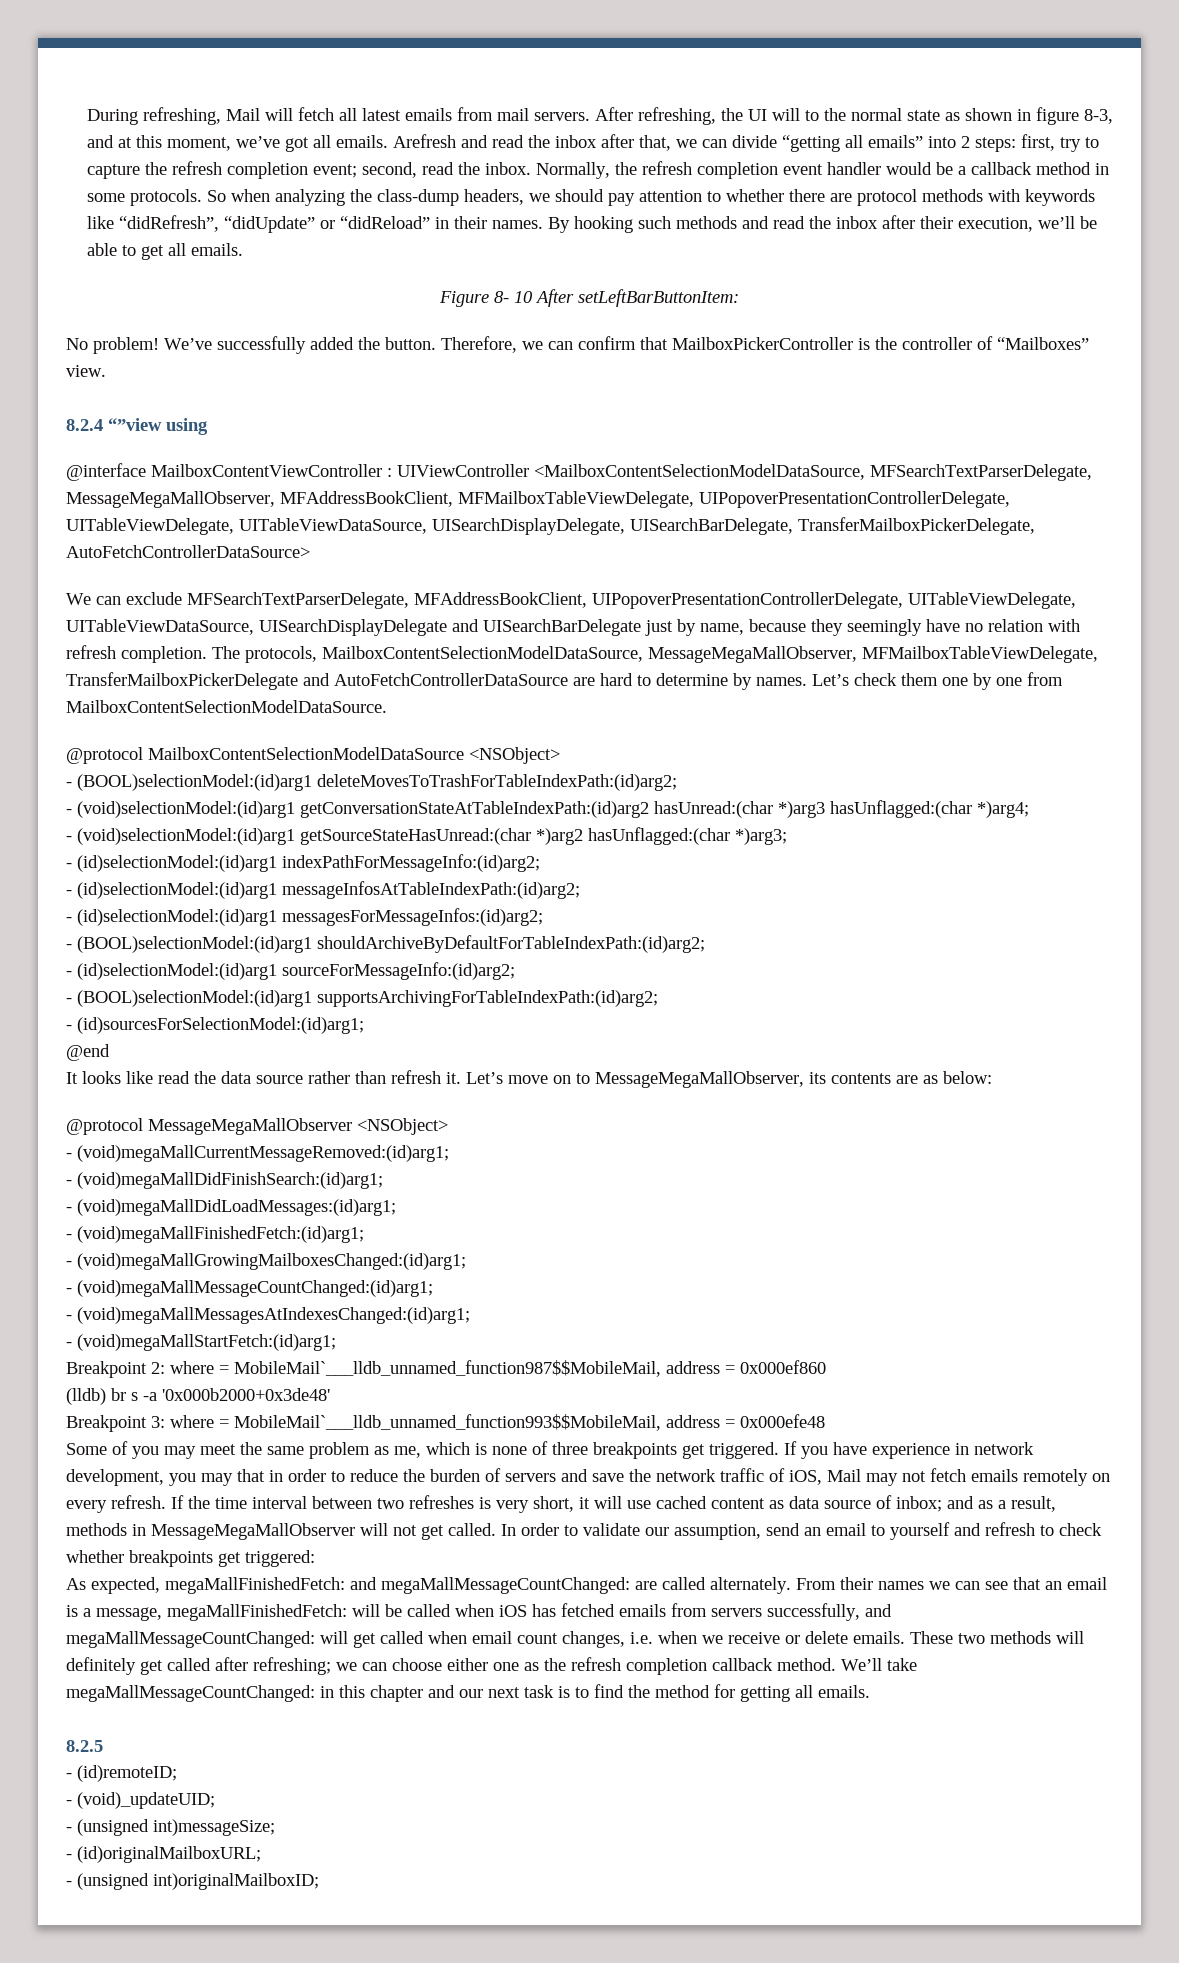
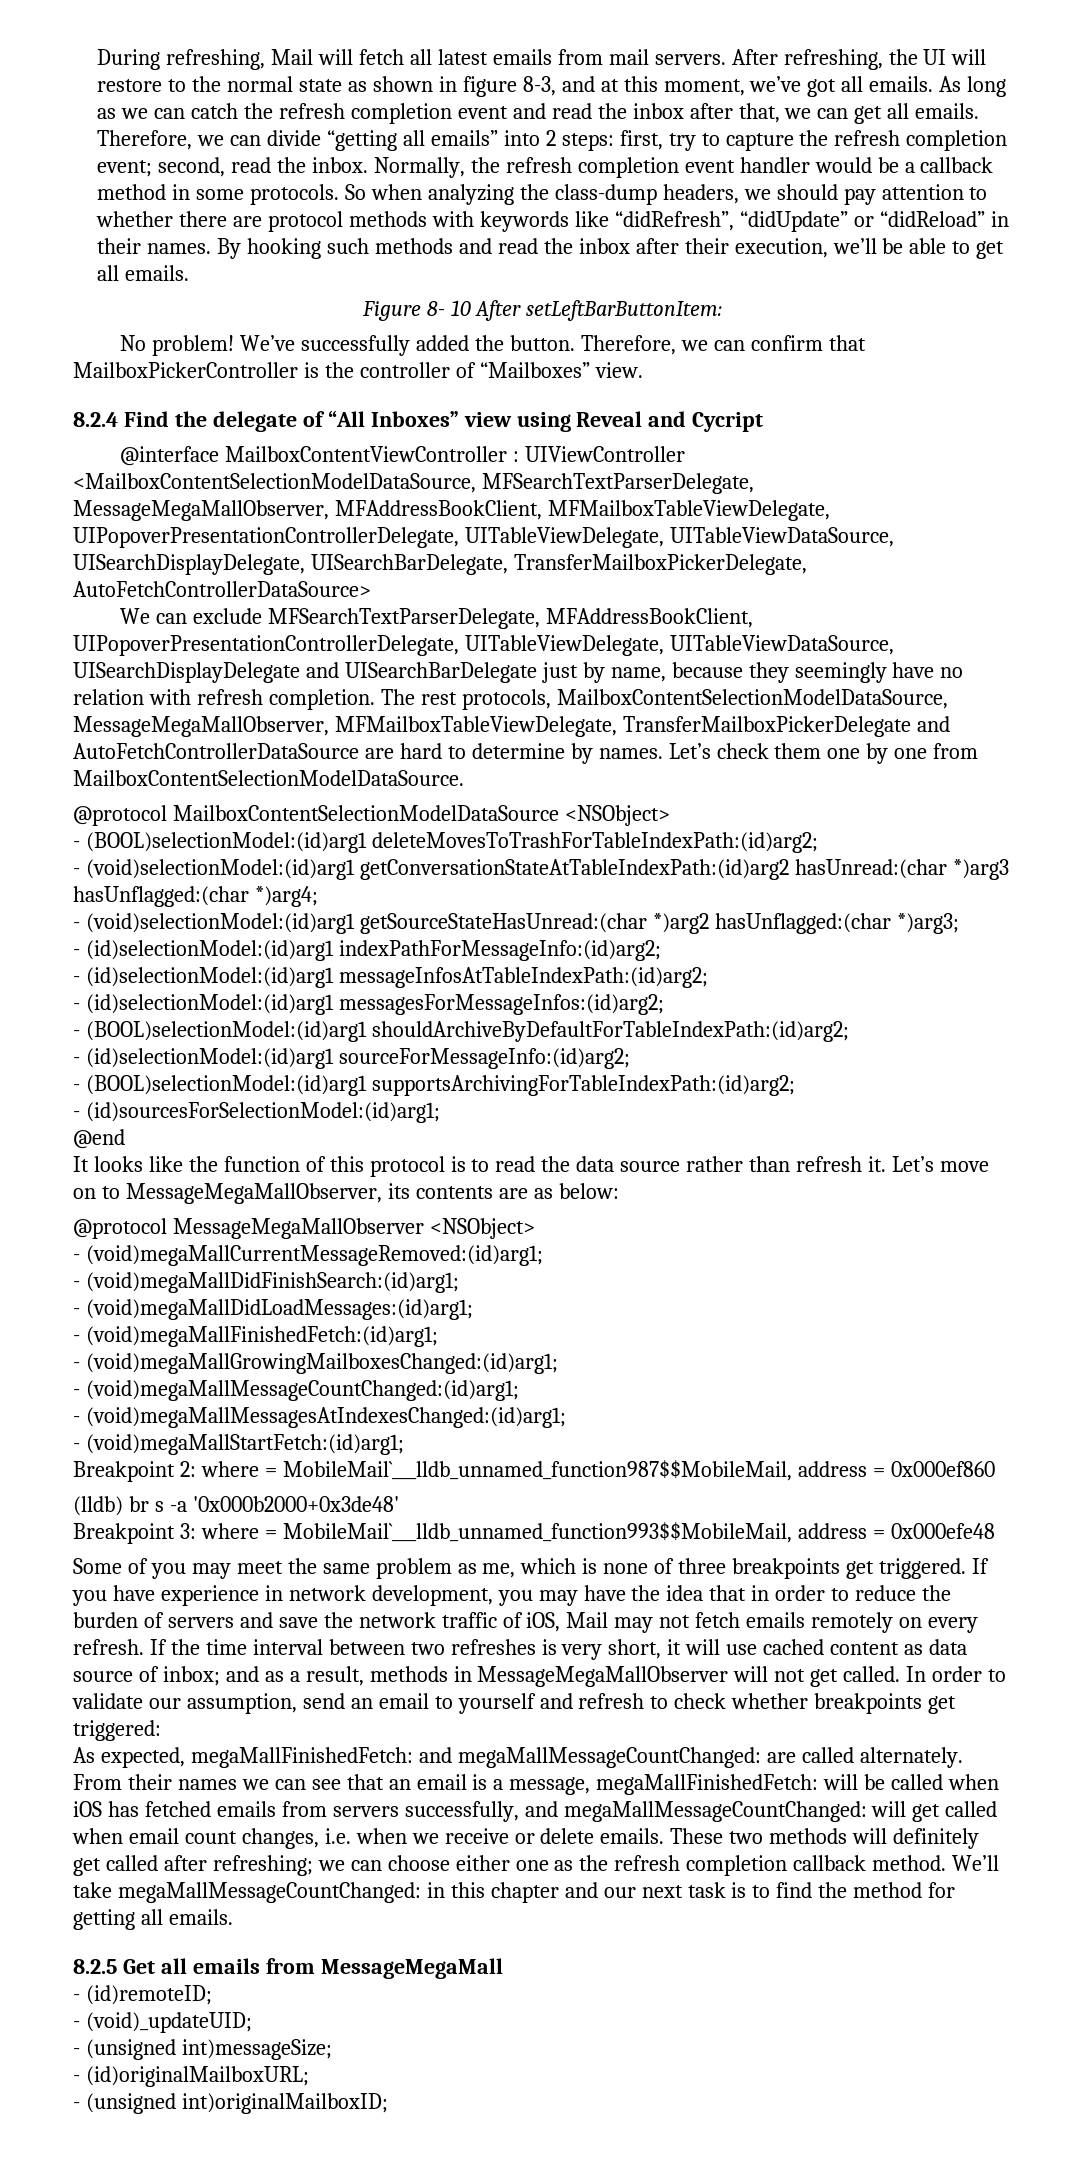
(800, 114) none -> [97,79,163,92] restore
[392,134,456,148] Arefresh -> [939,76,1007,97] [97,103,508,124] As long as we can catch the refresh completion event
(727, 143) none -> [854,103,980,124] [97,130,262,150] get all emails. Therefore, we can
[108,418,208,435] “”view using -> [123,410,764,432] Find the delegate of “All Inboxes” view using Reveal and Cycript
(240, 652) none -> [420,692,457,705] rest
(153, 1077) none -> [188,1156,490,1177] the function of this protocol is to
(233, 1479) none -> [583,1585,704,1601] have the idea
(103, 1746) none -> [122,1958,503,1979] Get all emails from MessageMegaMall

